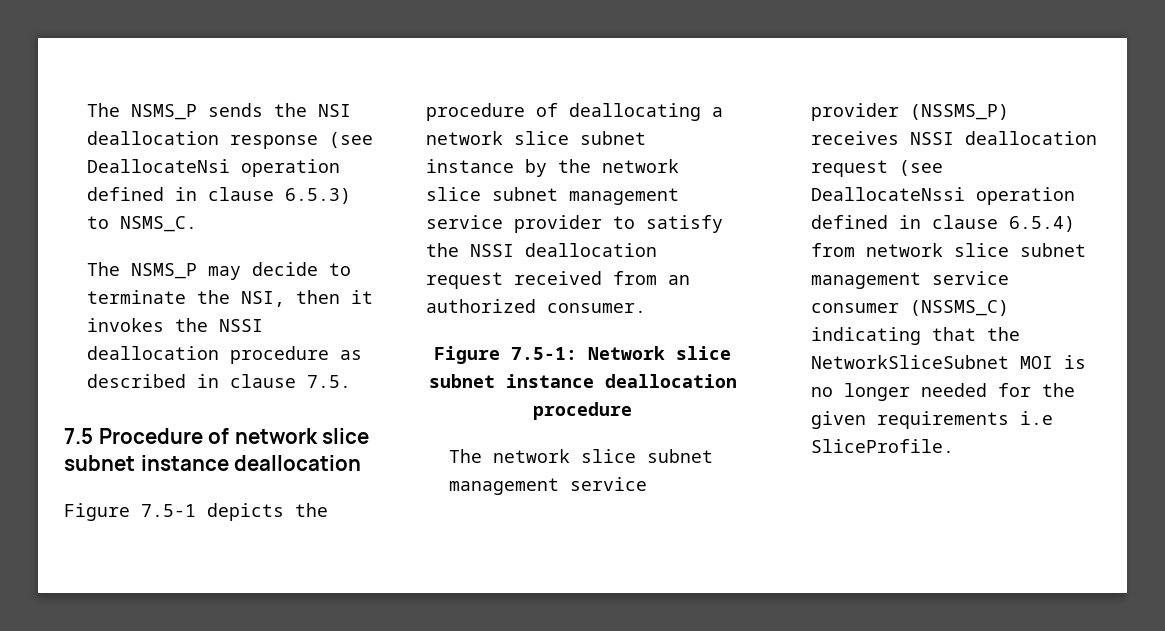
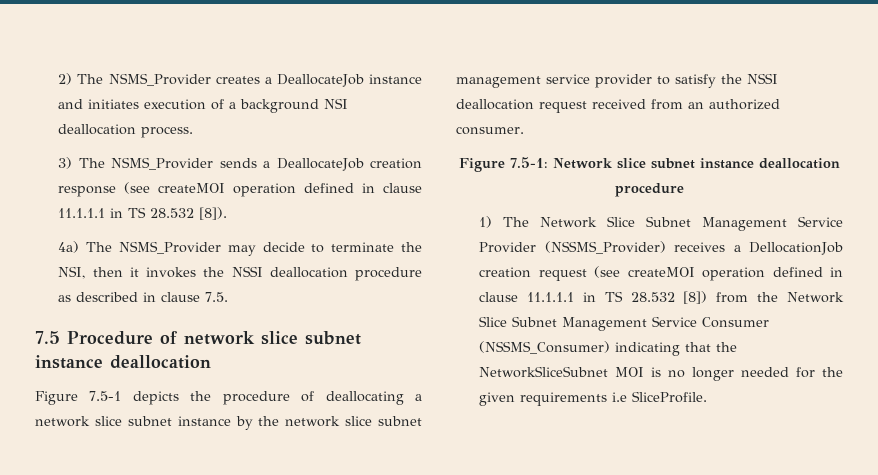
[86,103,351,120] [86,131,219,145] The NSMS_P sends the NSI deallocation -> [58,73,422,87] [58,98,349,113] [58,124,194,138] [58,157,422,171] 2) The NSMS_Provider creates a DeallocateJob instance and initiates execution of a background NSI deallocation process. // 3) The NSMS_Provider sends a DeallocateJob creation
[86,159,340,177] [86,187,351,204] [86,216,197,232] [86,262,197,279] DeallocateNsi operation defined in clause 6.5.3) to NSMS_C. // The NSMS_P -> [158,183,423,197] [58,207,228,220] [58,241,221,254] createMOI operation defined in clause 11.1.1.1 in TS 28.532 [8]). // 4a) The NSMS_Provider
[448,449,713,463] [448,477,647,495] [810,103,1009,121] [810,131,1097,145] The network slice subnet management service provider (NSSMS_P) receives NSSI deallocation -> [479,216,843,231] [479,241,843,255] [479,267,532,278] 1) The Network Slice Subnet Management Service Provider (NSSMS_Provider) receives a DellocationJob creation
[810,187,1075,205] [810,215,1075,232] [810,243,1086,257] [810,271,1009,289] [810,300,1009,316] DeallocateNssi operation defined in clause 6.5.4) from network slice subnet management service consumer (NSSMS_C) -> [627,267,843,281] [479,291,844,304] [479,316,770,331] [479,341,611,354] createMOI operation defined in clause 11.1.1.1 in TS 28.532 [8]) from the Network Slice Subnet Management Service Consumer (NSSMS_Consumer)

